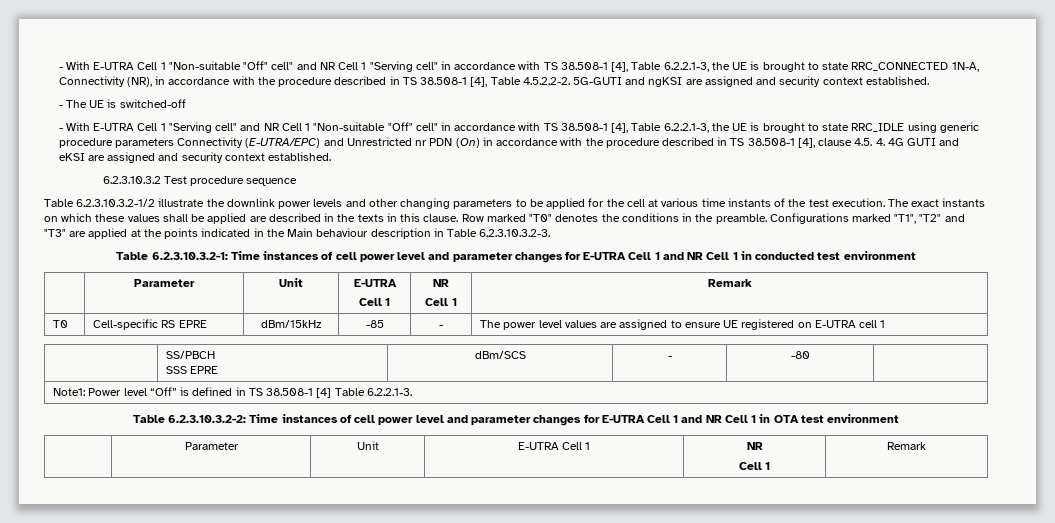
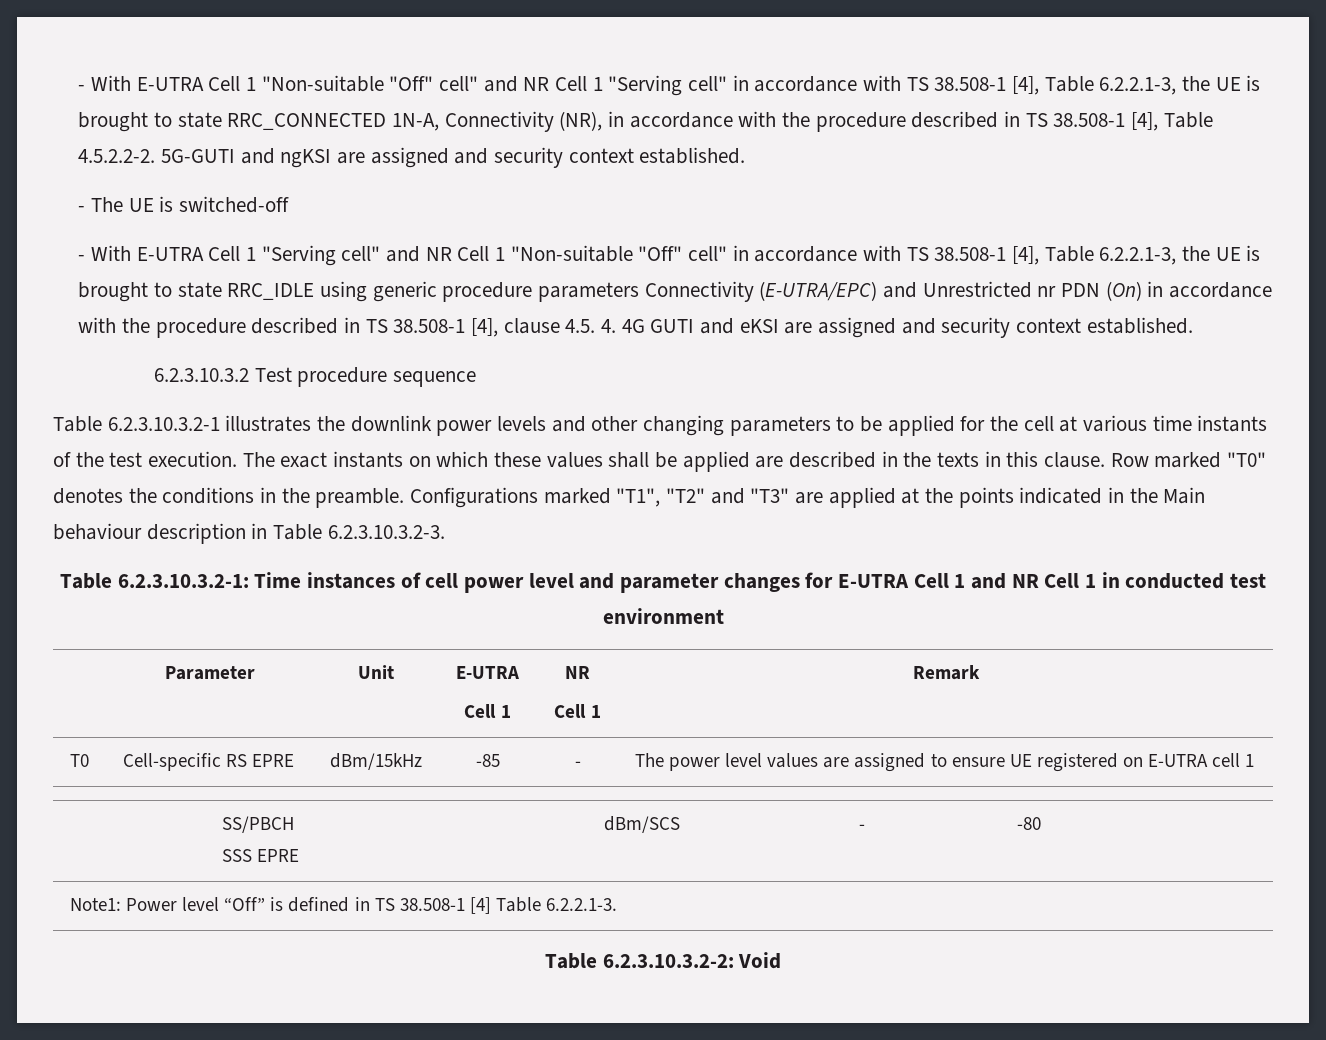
[76,198,205,207] 6.2.3.10.3.2-1/2 illustrate -> [107,415,312,432] 6.2.3.10.3.2-1 illustrates
[249,414,900,426] [184,442,239,450] [356,441,379,450] [517,442,591,450] [746,442,763,450] [738,462,771,470] [887,442,926,450] Time instances of cell power level and parameter changes for E-UTRA Cell 1 and NR Cell 1 in OTA test environment // | Parameter | Unit | E-UTRA Cell 1 | NR // Cell 1 | Remark -> [738,952,782,969] Void

